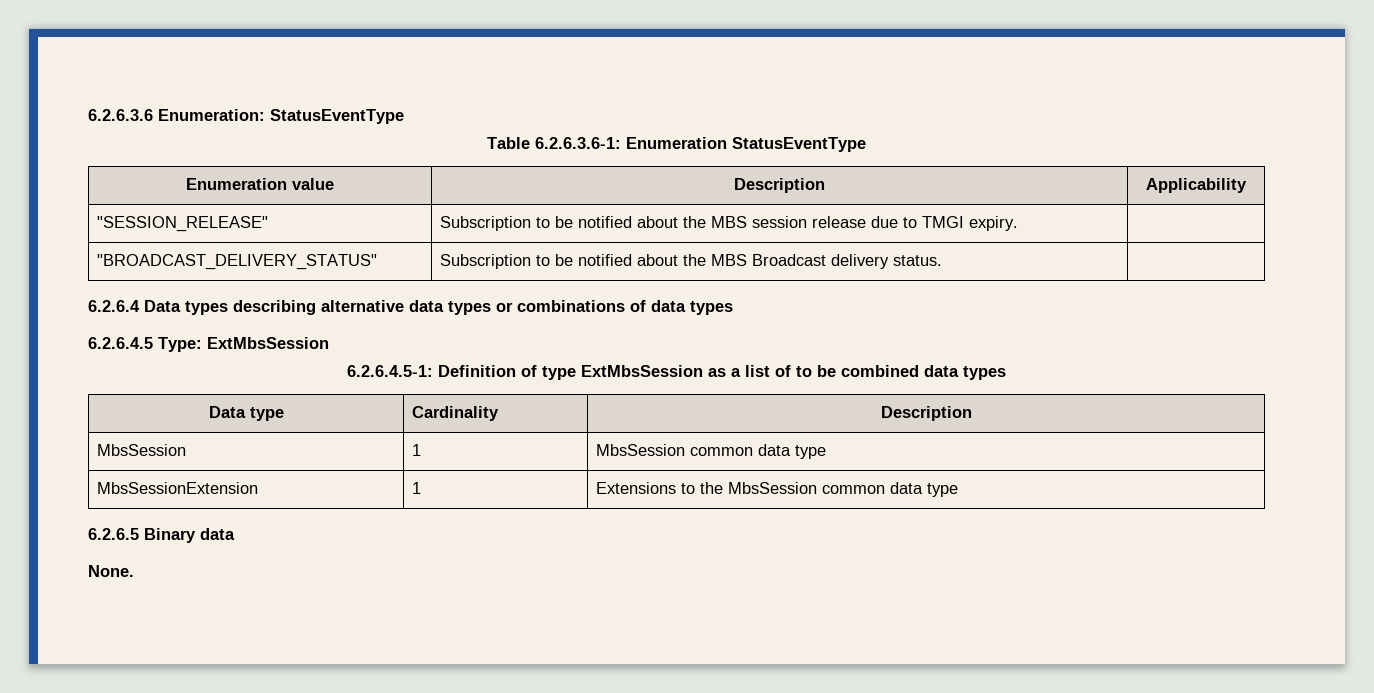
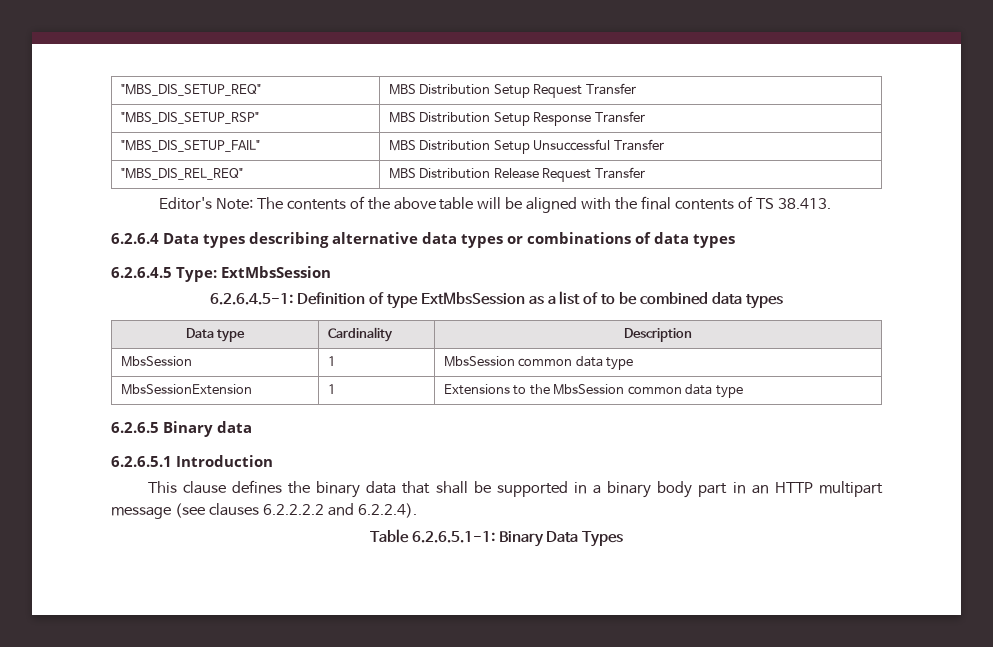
[88,109,404,124] [487,137,866,152] [186,178,334,190] [734,178,825,193] [1146,178,1247,193] [96,216,268,232] [439,216,1018,231] [96,254,377,270] [439,254,942,269] 6.2.6.3.6 Enumeration: StatusEventType // Table 6.2.6.3.6-1: Enumeration StatusEventType // Enumeration value | Description | Applicability // "SESSION_RELEASE" | Subscription to be notified about the MBS session release due to TMGI expiry. | // "BROADCAST_DELIVERY_STATUS" | Subscription to be notified about the MBS Broadcast delivery status. | -> [120,84,261,96] [388,83,636,98] [120,112,259,124] [388,111,645,126] [120,140,260,152] [388,139,664,154] [120,168,243,180] [388,167,645,182] [159,196,831,213] "MBS_DIS_SETUP_REQ" | MBS Distribution Setup Request Transfer // "MBS_DIS_SETUP_RSP" | MBS Distribution Setup Response Transfer // "MBS_DIS_SETUP_FAIL" | MBS Distribution Setup Unsuccessful Transfer // "MBS_DIS_REL_REQ" | MBS Distribution Release Request Transfer // Editor's Note: The contents of the above table will be aligned with the final contents of TS 38.413.
[88,565,134,577] None. -> [111,455,273,467] [147,480,883,498] [111,503,417,519] [369,529,624,547] 6.2.6.5.1 Introduction // This clause defines the binary data that shall be supported in a binary body part in an HTTP multipart message (see clauses 6.2.2.2.2 and 6.2.2.4). // Table 6.2.6.5.1-1: Binary Data Types

